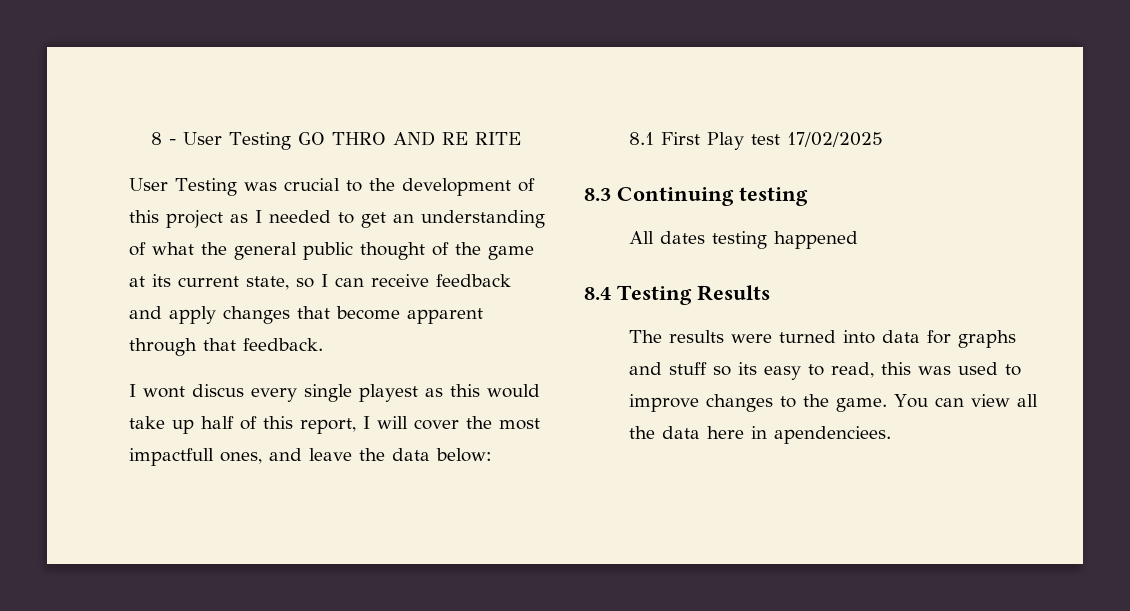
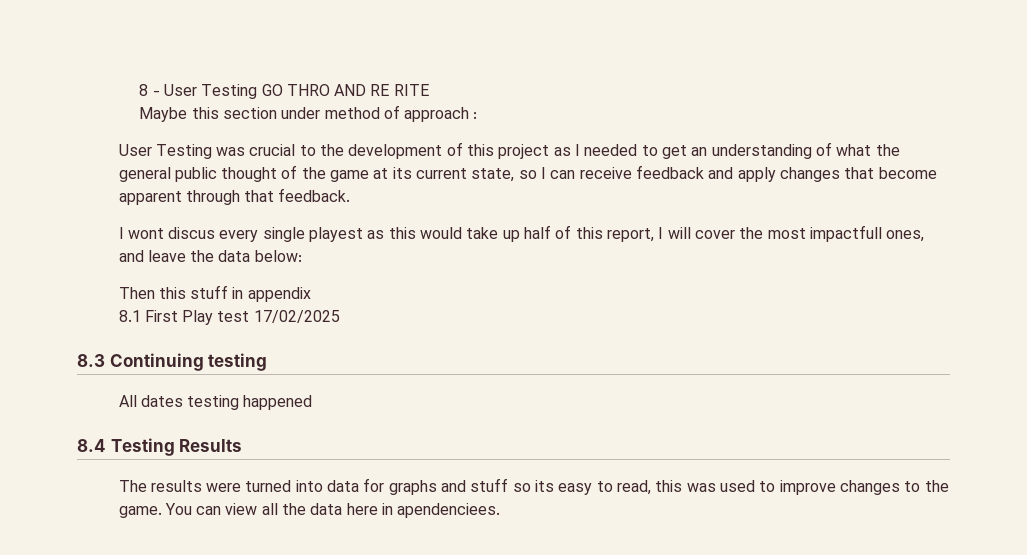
(521, 138) none -> [139,105,478,122] // Maybe this section under method of approach :
(492, 455) none -> [118,285,311,302] // Then this stuff in appendix

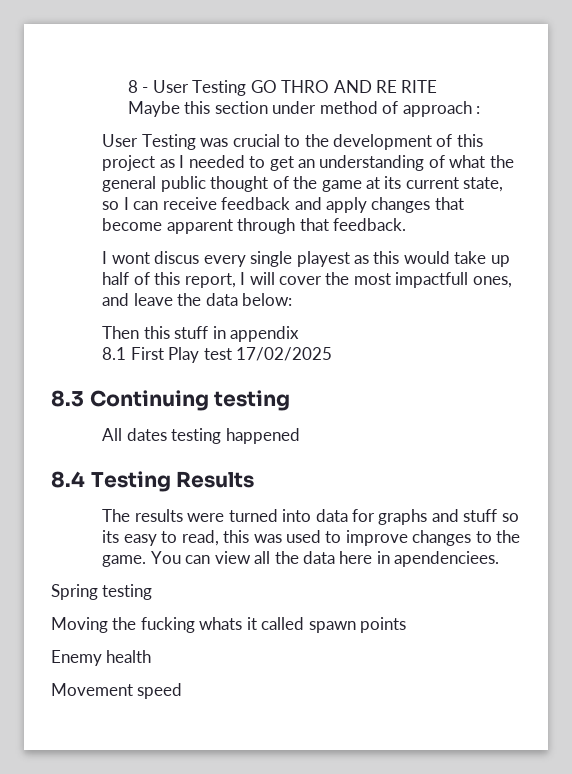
(501, 510) none -> [51,584,153,600] [51,617,407,633] [51,650,152,666] [51,683,183,699] // Spring testing // Moving the fucking whats it called spawn points // Enemy health // Movement speed

